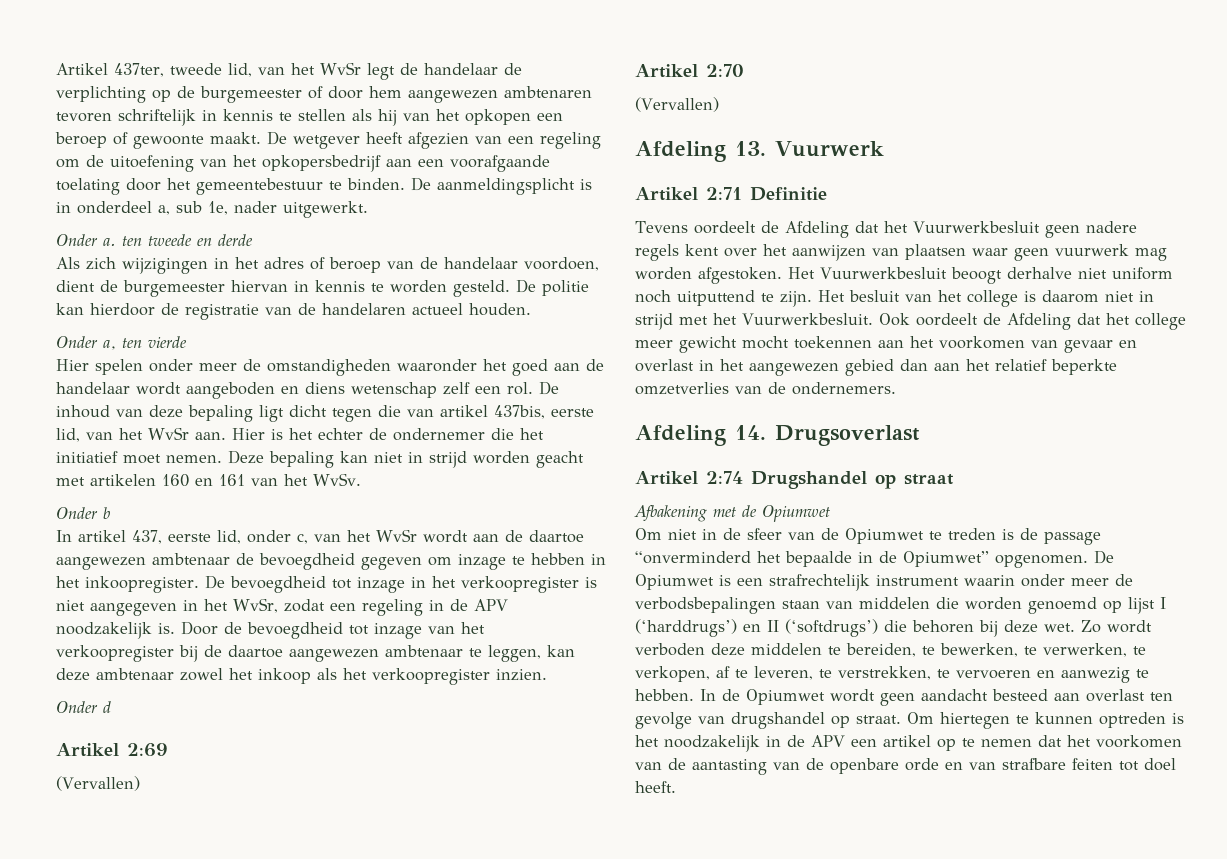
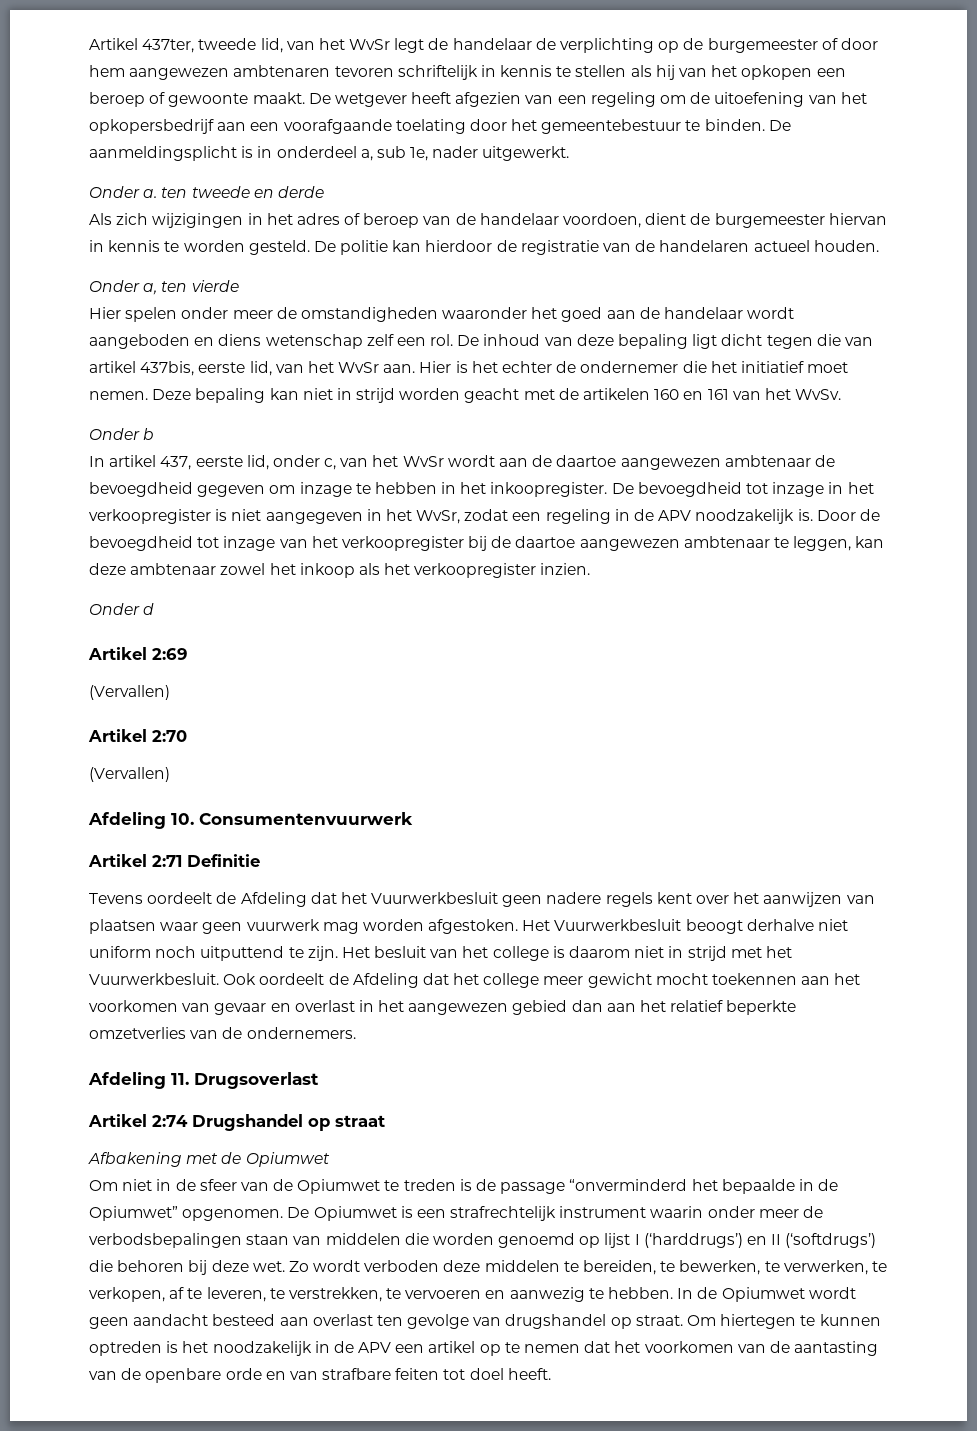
(85, 481) none -> [558,388,579,400] de
[735,141,884,157] 13. Vuurwerk -> [171,812,413,825] 10. Consumentenvuurwerk
[735,425,766,440] 14. -> [171,1073,189,1085] 11.

